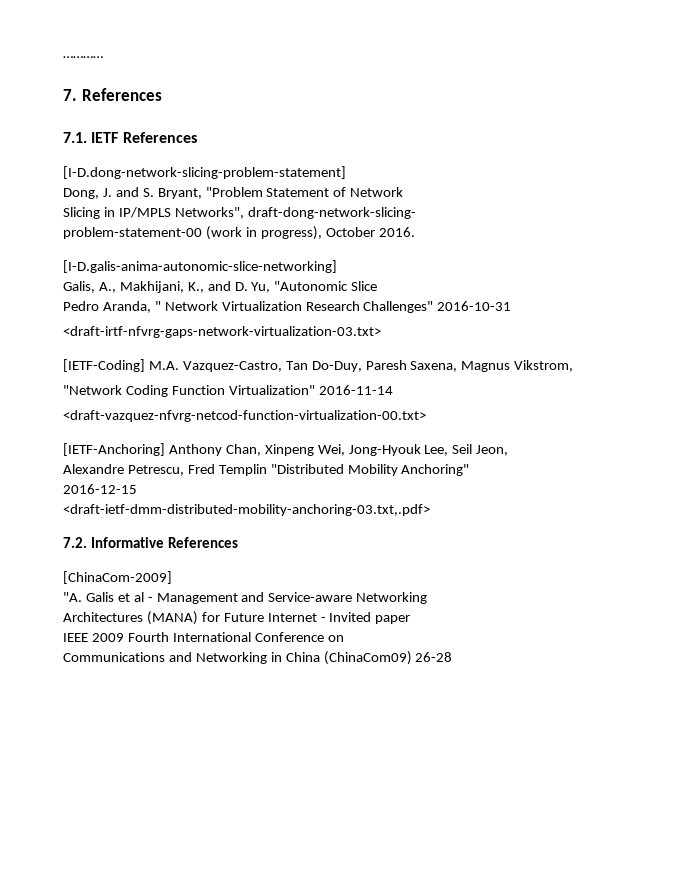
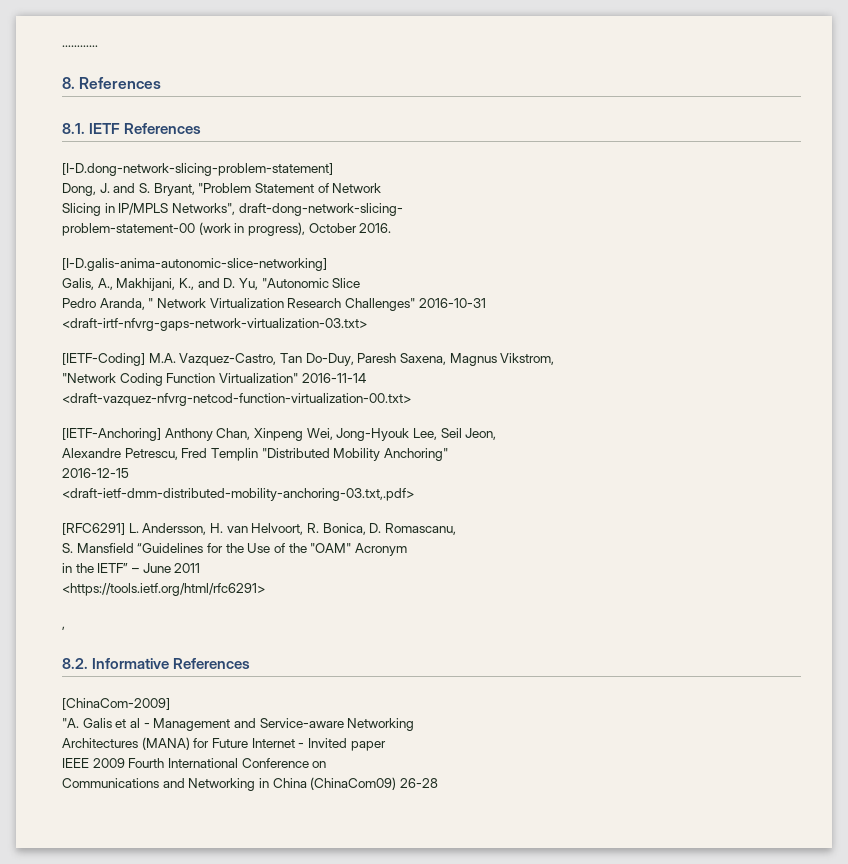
[63,88,162,101] [63,132,87,143] 7. References // 7.1. -> [62,77,162,89] [62,123,85,134] 8. References // 8.1.
[63,537,87,548] 7.2. -> [62,523,456,535] [62,543,407,556] [62,563,201,573] [62,583,265,596] [62,626,65,630] [62,658,88,669] [RFC6291] L. Andersson, H. van Helvoort, R. Bonica, D. Romascanu, // S. Mansfield “Guidelines for the Use of the "OAM" Acronym // in the IETF” – June 2011 // <https://tools.ietf.org/html/rfc6291> // , // 8.2.

